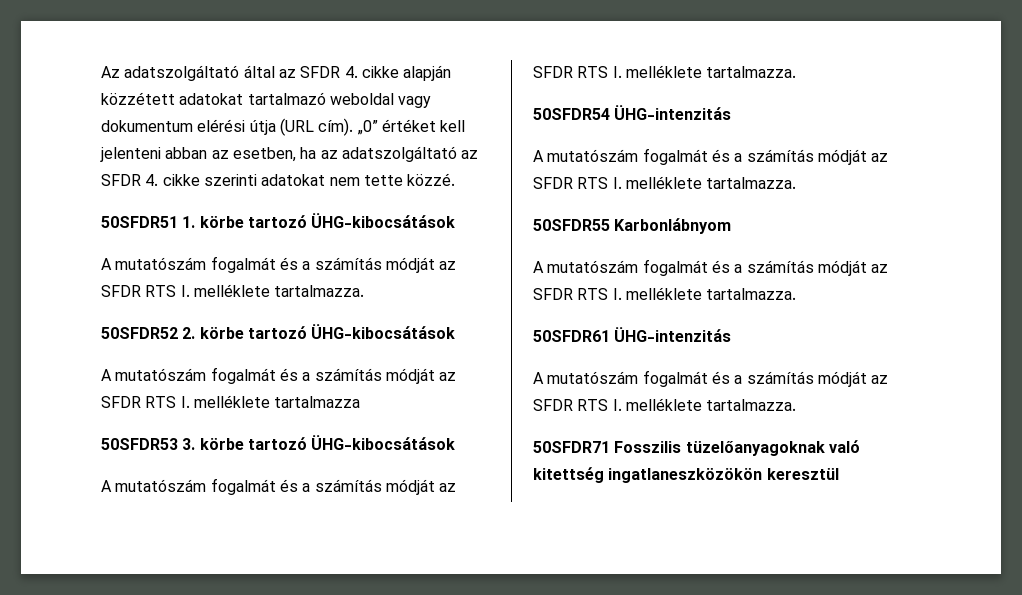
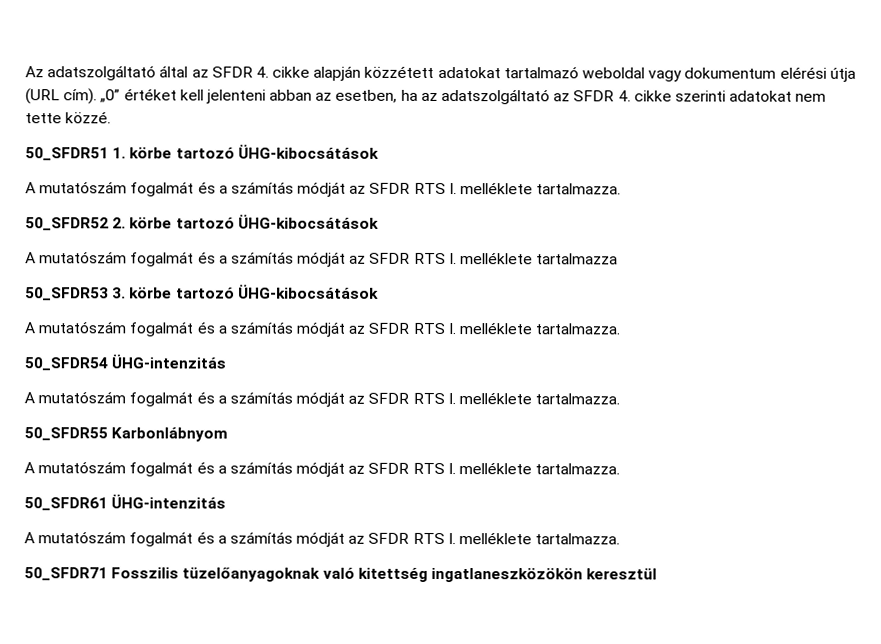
[101,216,178,228] 50SFDR51 -> [25,147,109,161] 50_SFDR51
[101,327,178,339] 50SFDR52 -> [25,217,109,231] 50_SFDR52
[101,438,178,450] 50SFDR53 -> [25,287,109,301] 50_SFDR53
[533,108,610,120] 50SFDR54 -> [24,357,108,371] 50_SFDR54
[533,219,610,231] 50SFDR55 -> [24,427,108,441] 50_SFDR55
[533,330,610,342] 50SFDR61 -> [24,497,108,511] 50_SFDR61
[533,441,610,453] 50SFDR71 -> [24,567,108,581] 50_SFDR71

